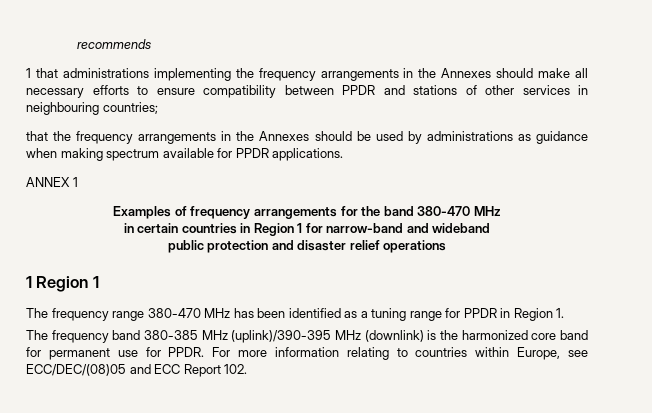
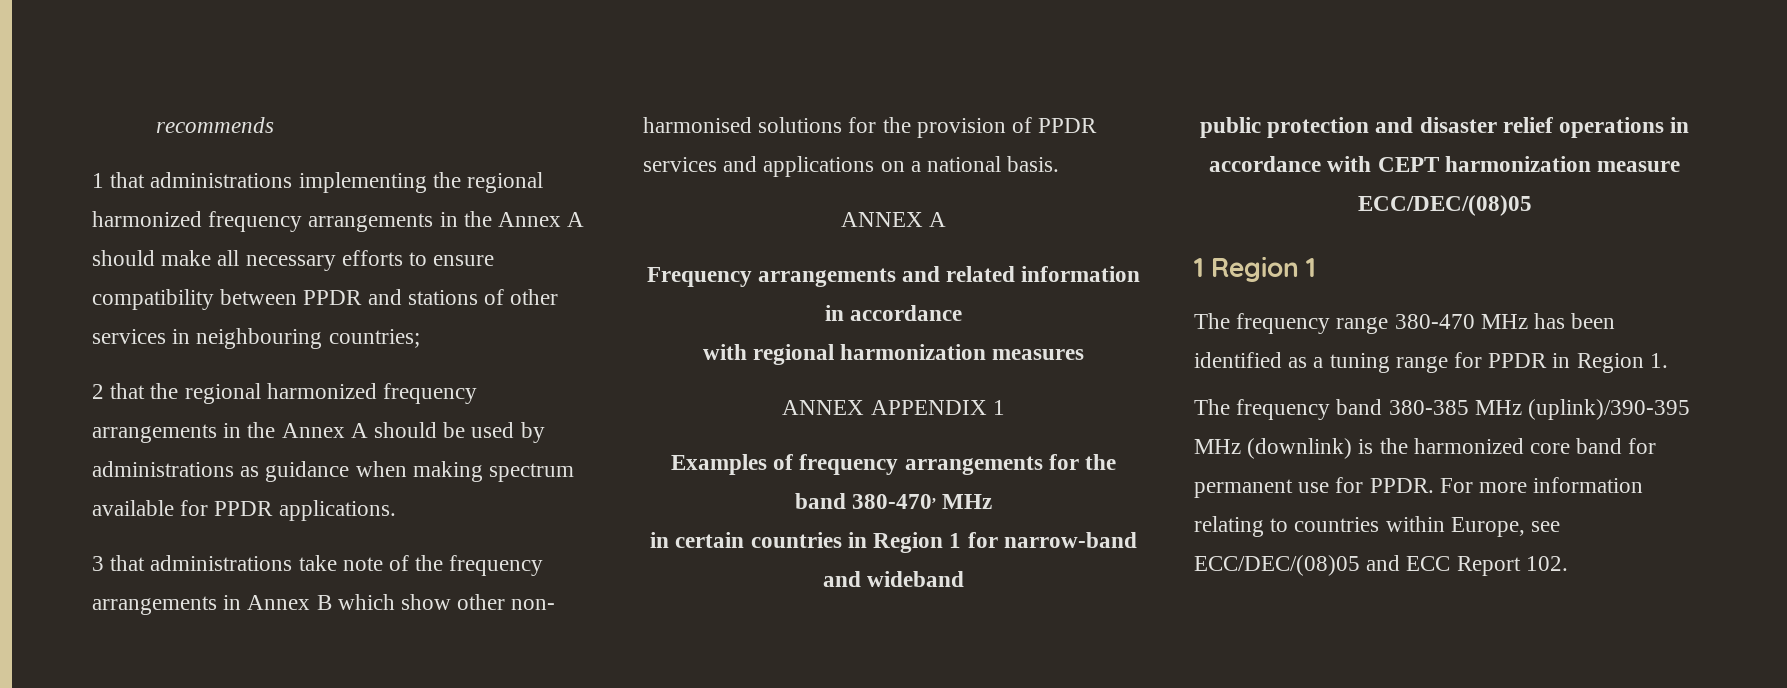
[258,68,492,81] frequency arrangements in the Annexes -> [467,172,544,193] [92,211,585,232] regional harmonized frequency arrangements in the Annex A
(158, 108) none -> [92,384,104,399] 2
[76,131,310,144] frequency arrangements in the Annexes -> [184,383,478,404] [92,422,368,443] regional harmonized frequency arrangements in the Annex A
[26,177,70,187] ANNEX -> [92,555,544,576] [92,594,556,615] [643,117,1098,138] [643,156,1060,177] [840,212,947,227] [646,266,1141,287] [824,305,963,321] [702,344,1085,365] [782,400,987,415] 3 that administrations take note of the frequency arrangements in Annex B which show other non- harmonised solutions for the provision of PPDR services and applications on a national basis. // ANNEX A // Frequency arrangements and related information in accordance // with regional harmonization measures // ANNEX APPENDIX
[417,206,471,216] 380-470 -> [852,494,936,509] 380-470,
(447, 246) none -> [1670,117,1690,133] [1209,156,1680,172] [1357,195,1532,216] in accordance with CEPT harmonization measure ECC/DEC/(08)05

